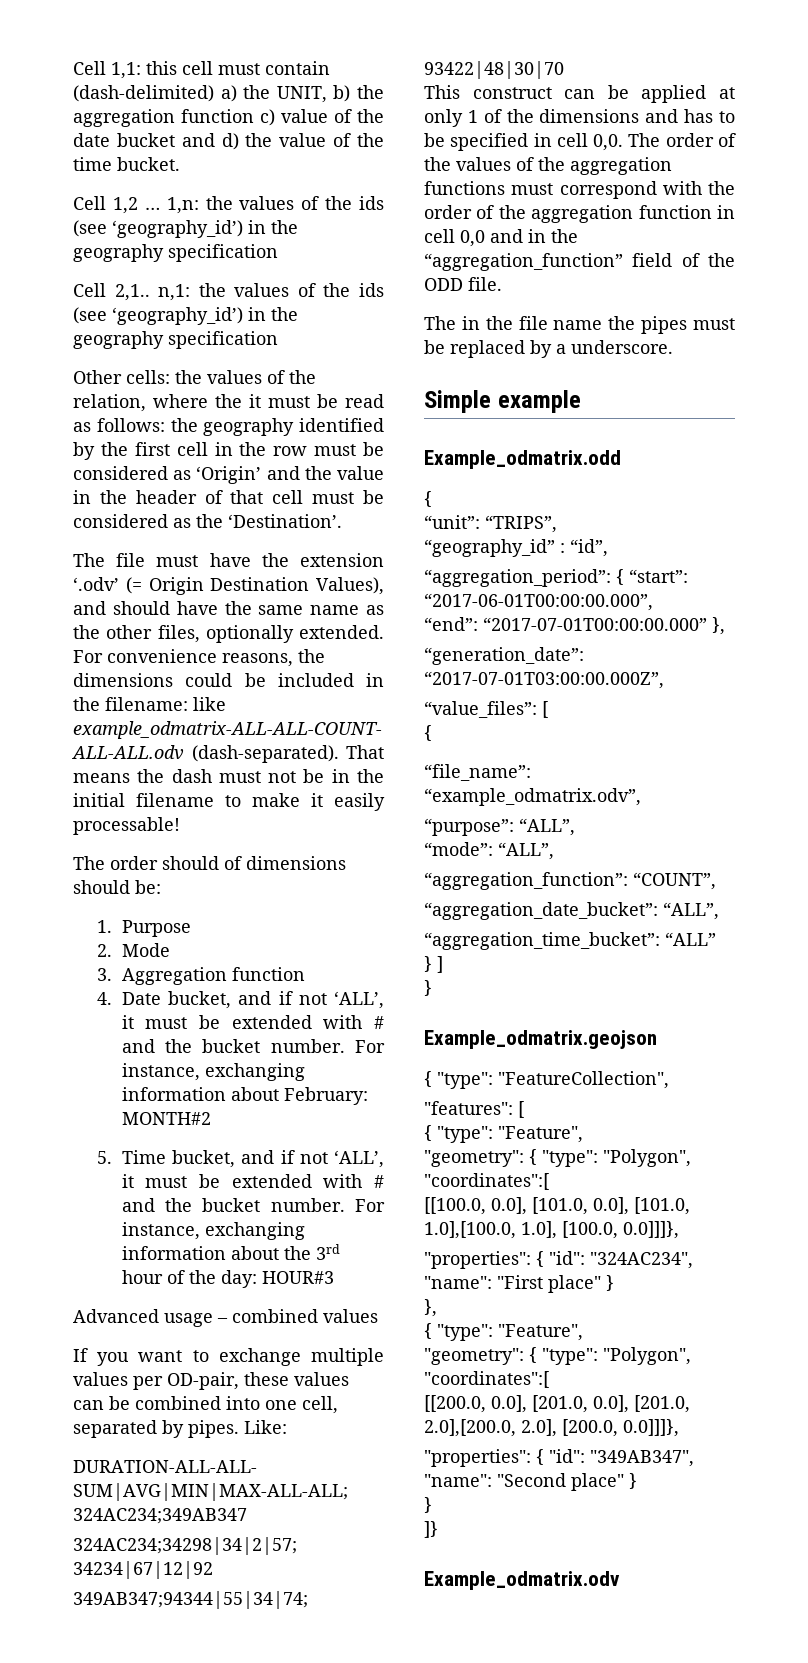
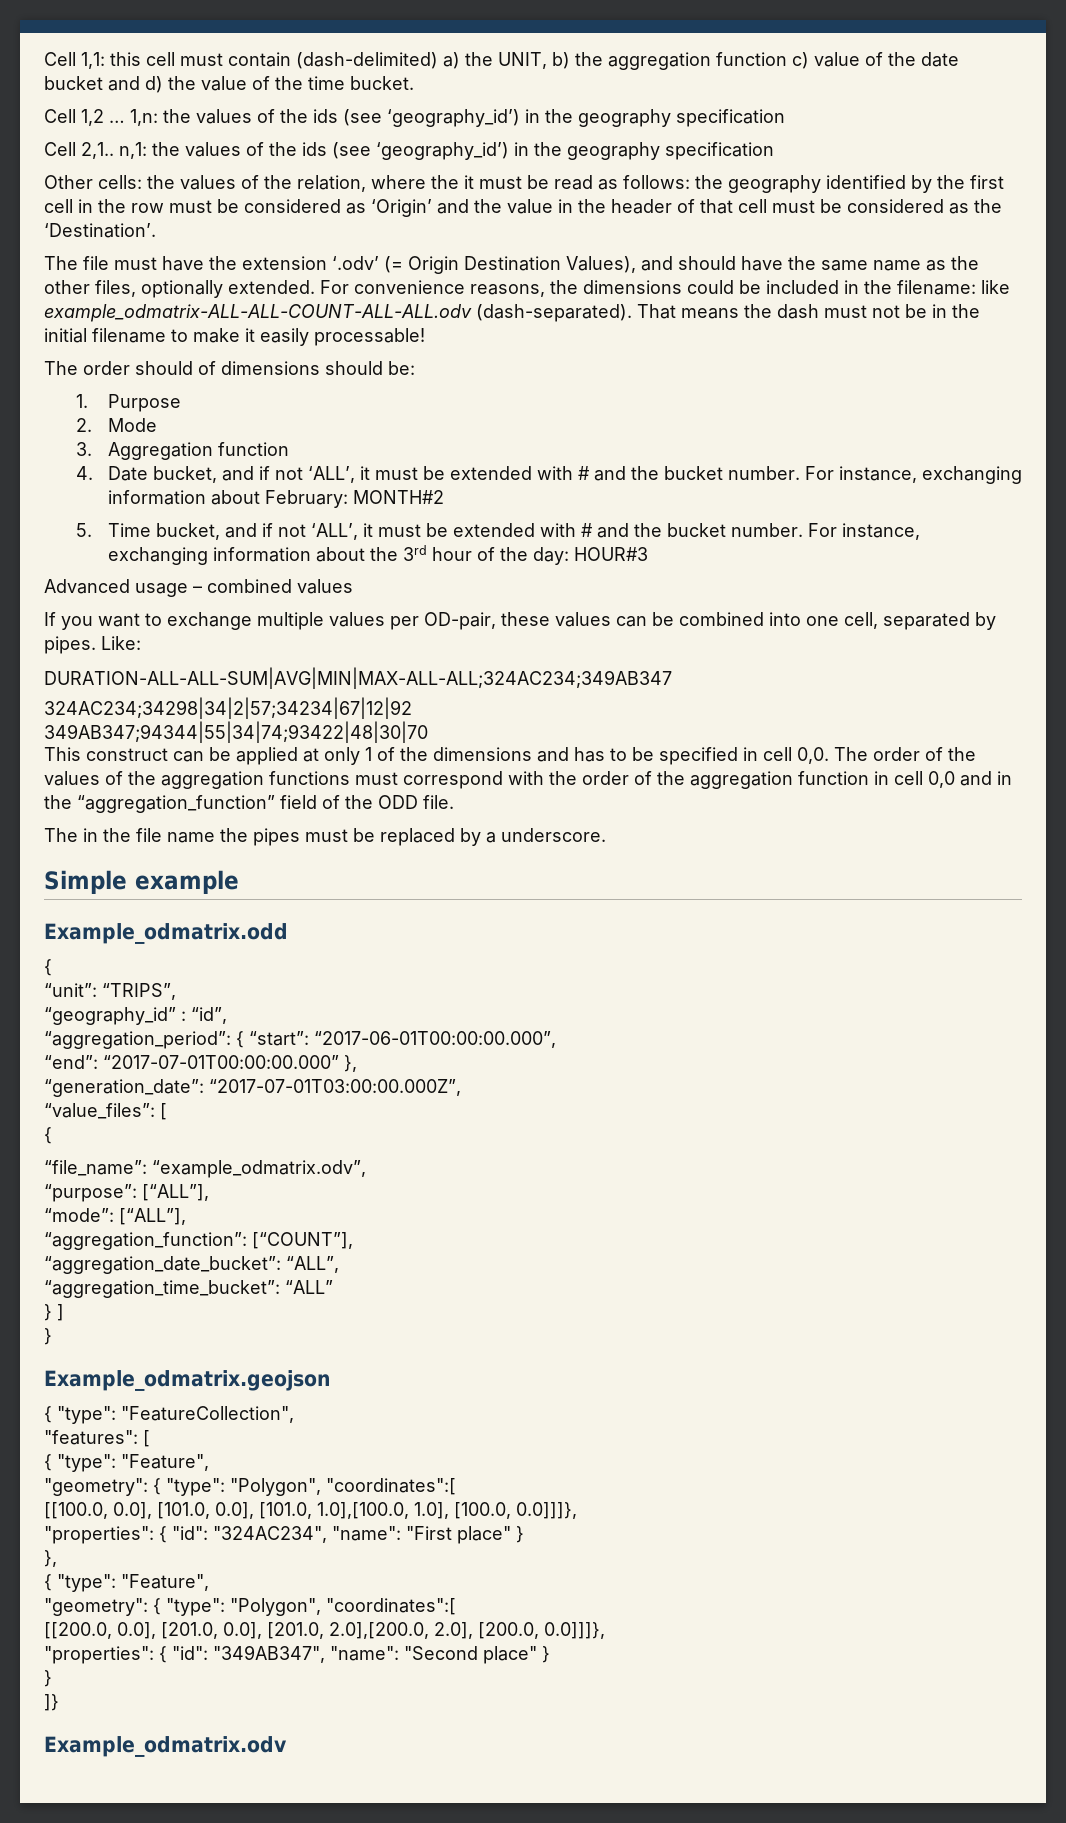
[519,818,575,836] “ALL”, -> [142,1184,209,1201] [“ALL”],
[498,842,554,860] “ALL”, -> [119,1208,186,1225] [“ALL”],
[633,872,716,890] “COUNT”, -> [252,1232,353,1249] [“COUNT”],

